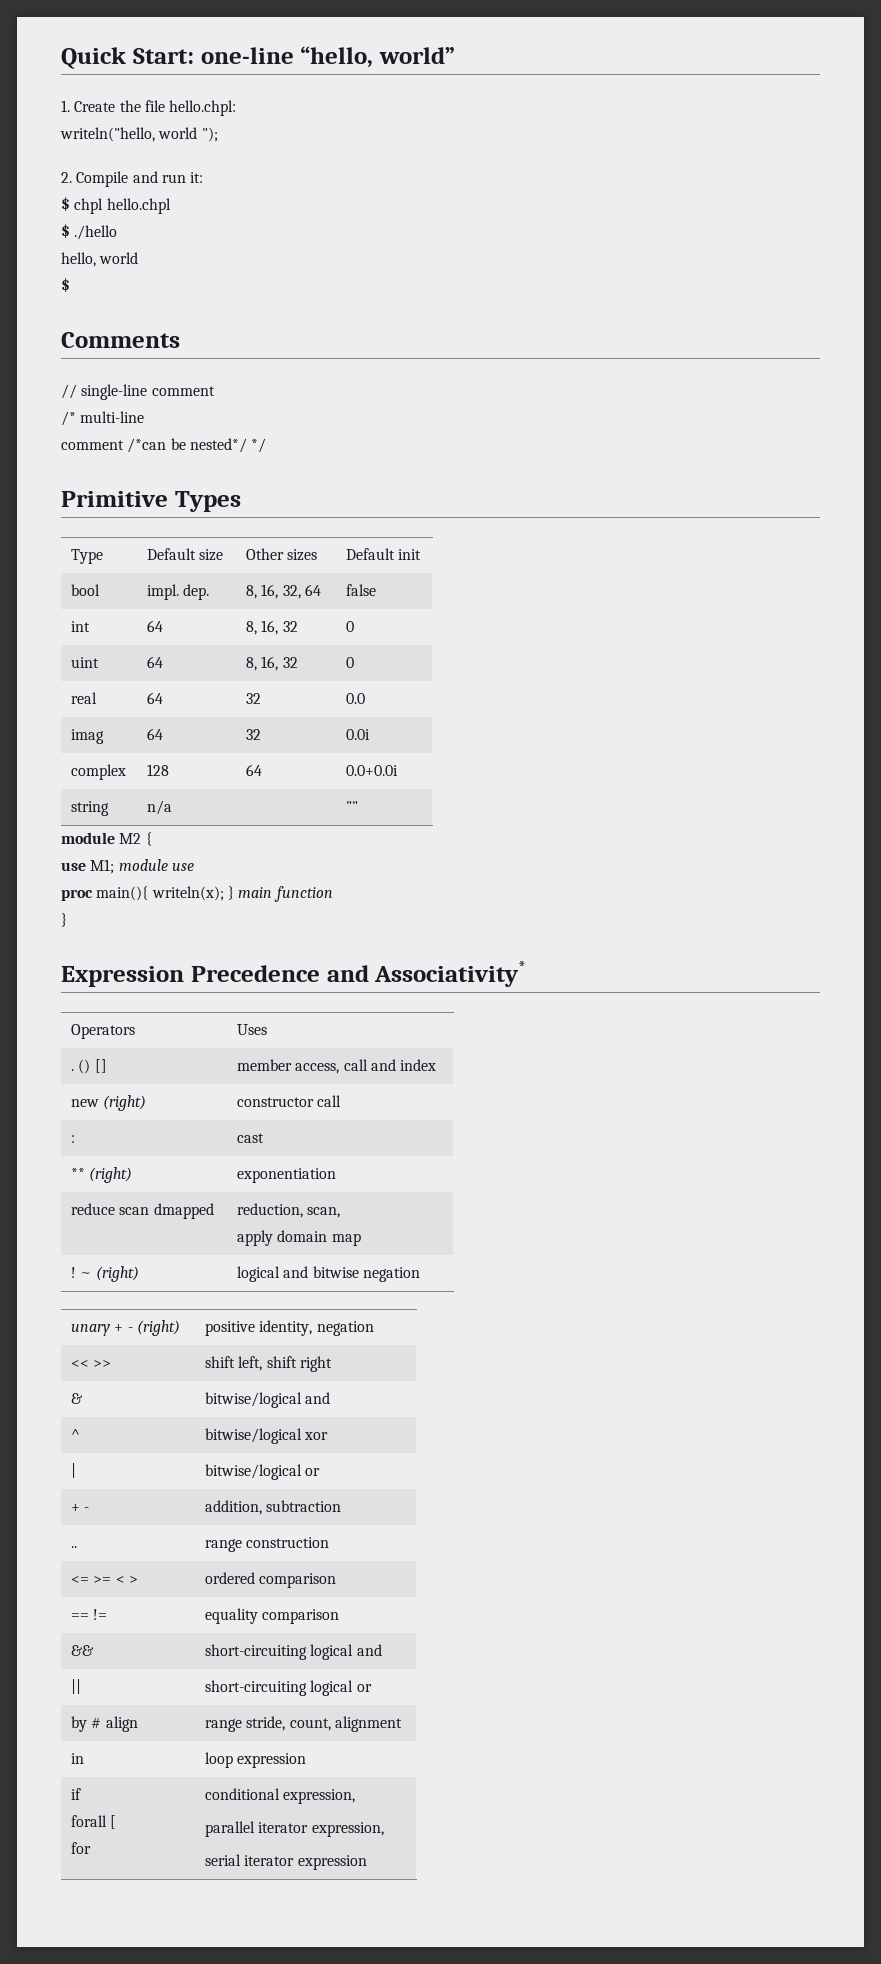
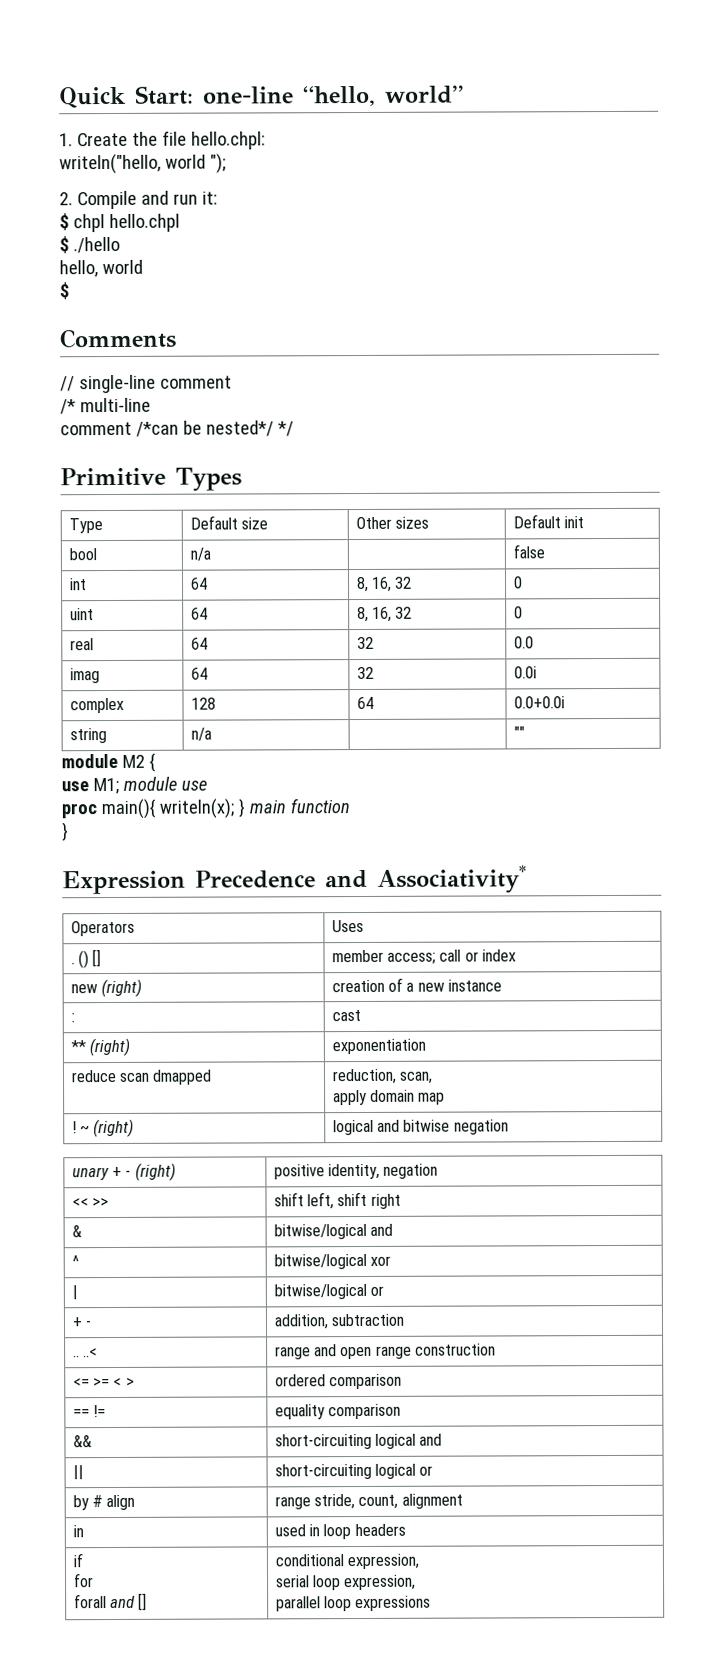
[147,584,210,600] [246,584,322,599] impl. dep. | 8, 16, 32, 64 -> [189,547,211,561] n/a |
[295,1059,397,1074] access, call and -> [386,949,479,964] access; call or
[237,1095,342,1107] constructor call -> [331,977,503,993] creation of a new instance
[205,1539,243,1552] | range -> [82,1348,98,1358] [274,1344,412,1360] ..< | range and open range
[205,1752,307,1768] loop expression -> [274,1523,406,1540] used in loop headers
(82, 1794) none -> [72,1573,94,1588] // for
[110,1815,117,1829] [71,1842,92,1854] [ // for -> [109,1592,148,1611] and []
[205,1821,384,1837] [205,1854,367,1870] parallel iterator expression, // serial iterator expression -> [274,1574,417,1591] [275,1595,432,1612] serial loop expression, // parallel loop expressions

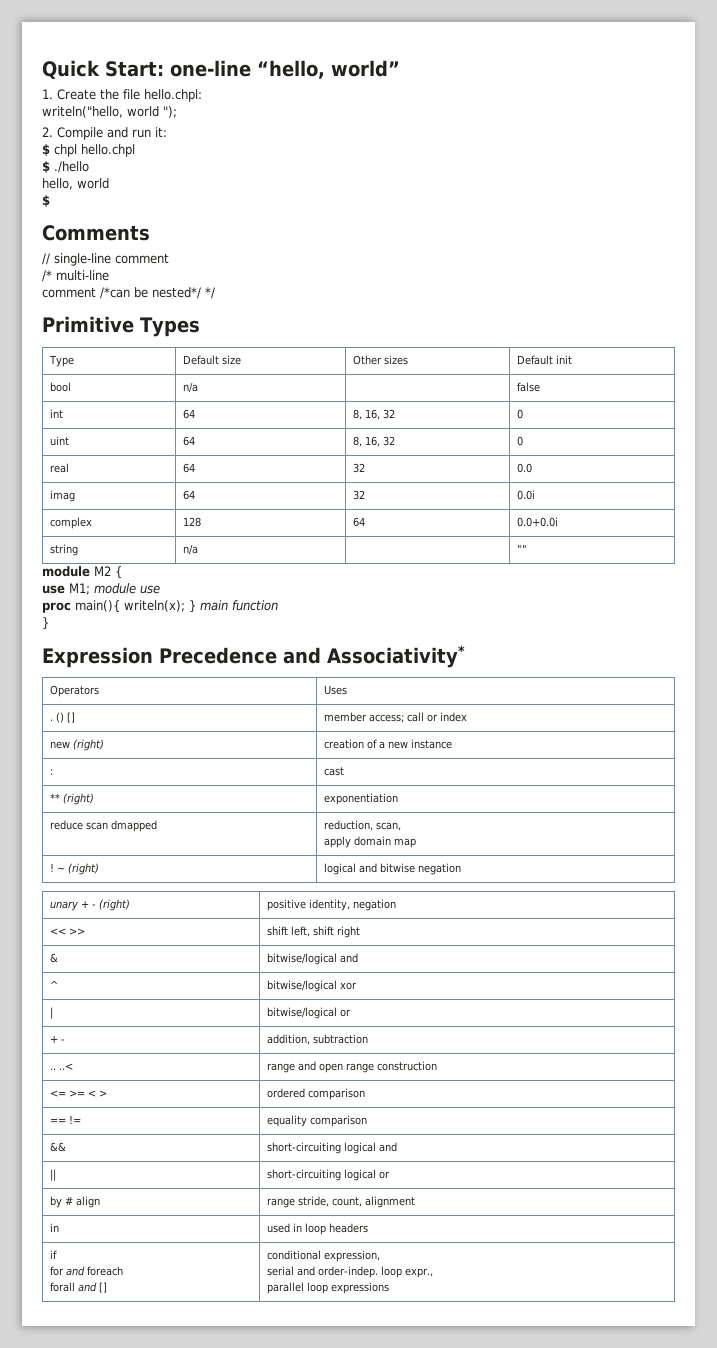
(94, 1580) none -> [66,1266,124,1276] and foreach
[311,1574,417,1591] loop expression, -> [297,1266,434,1278] and order-indep. loop expr.,

